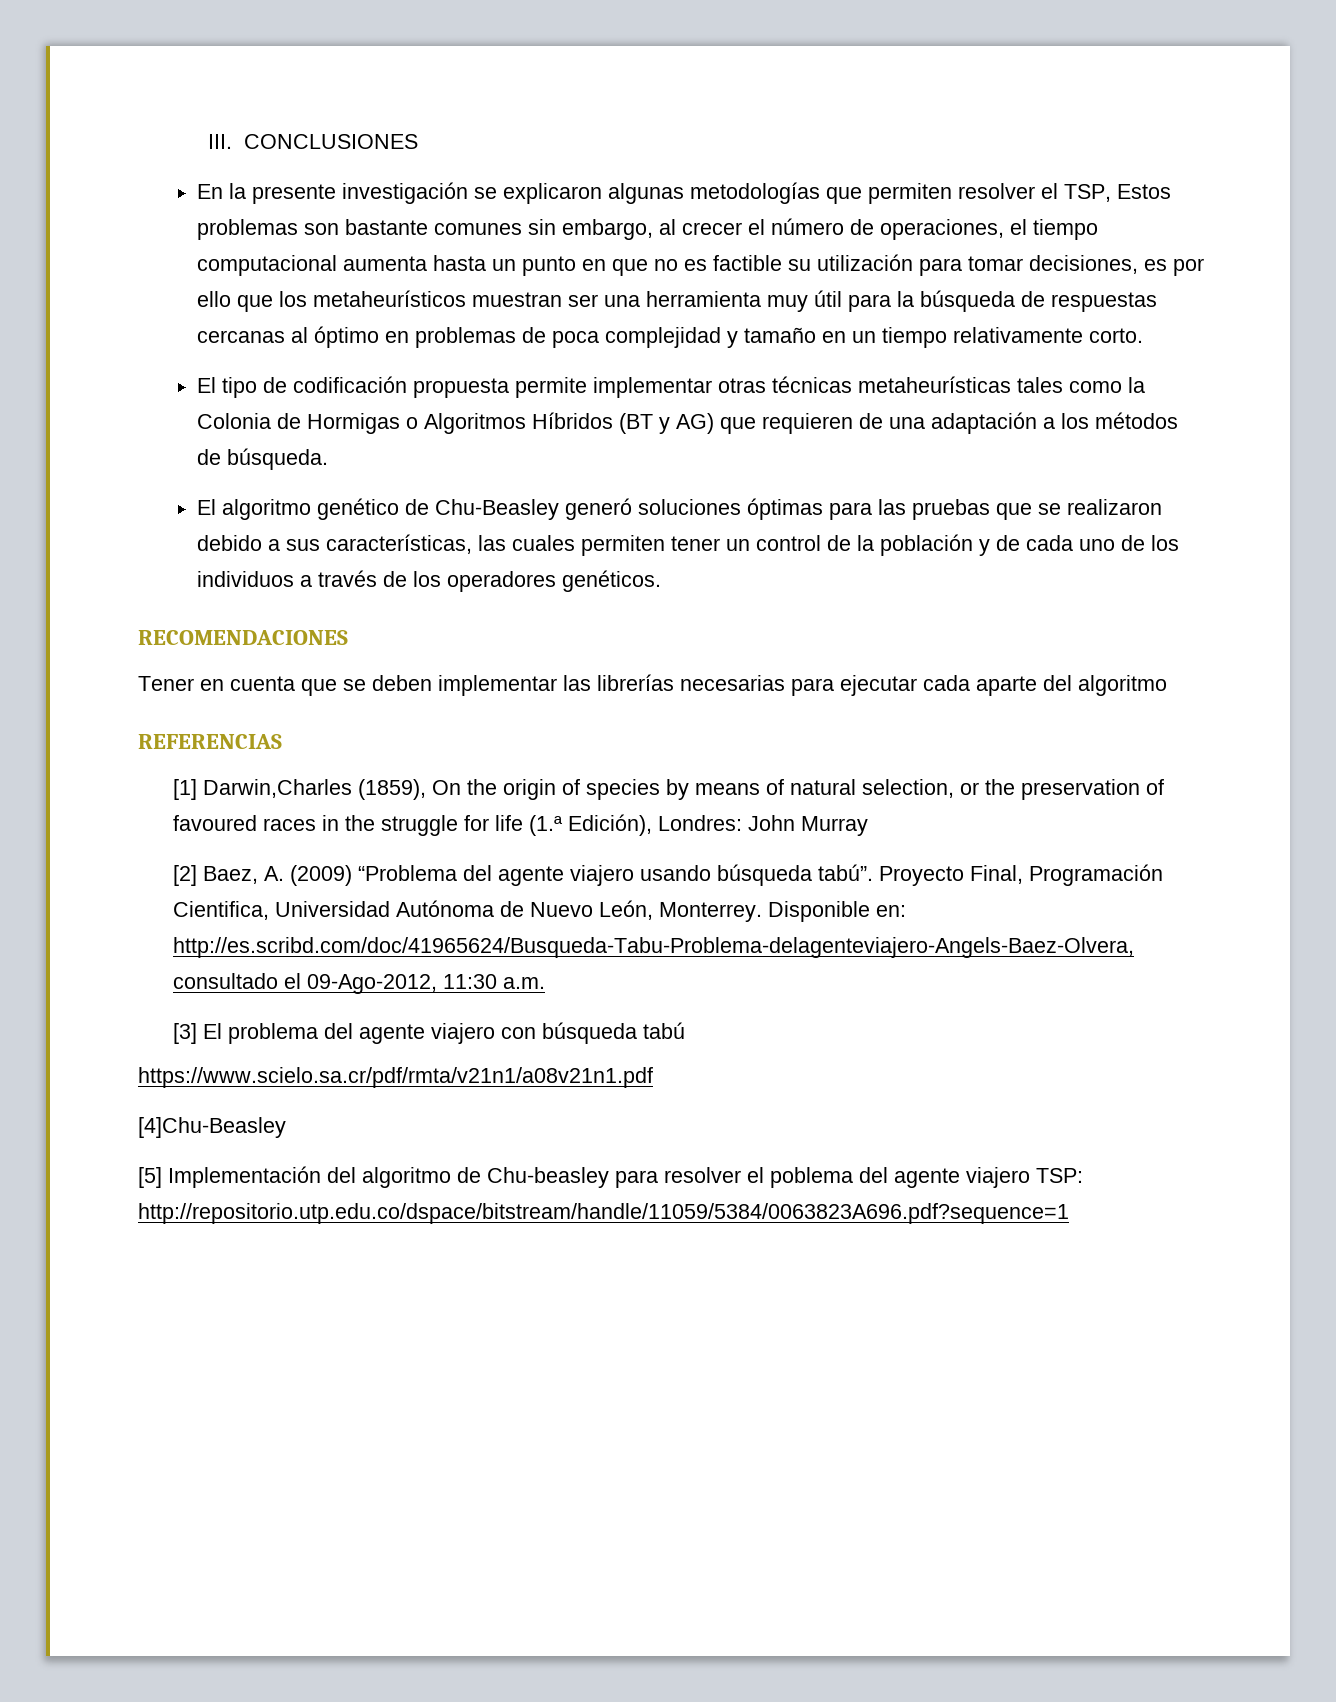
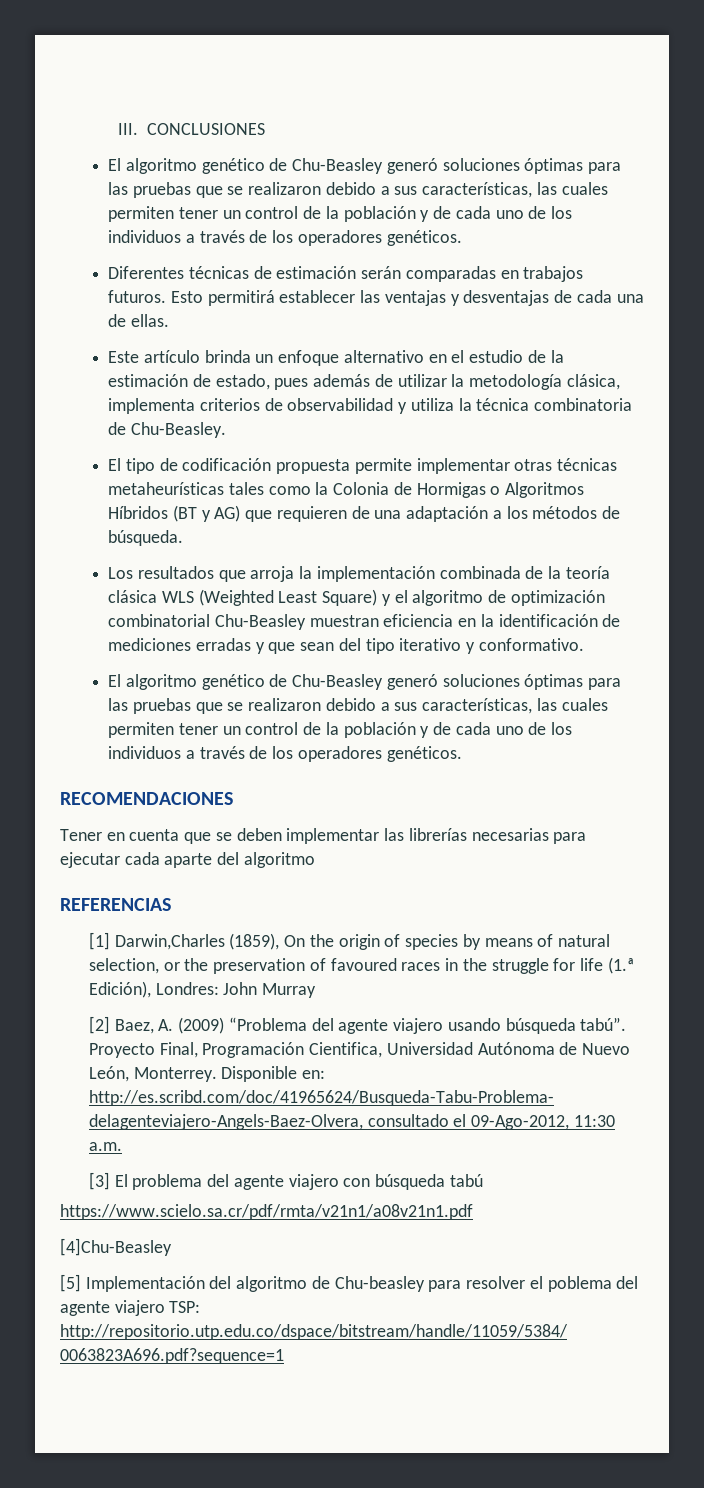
[196,182,1171,204] [196,218,1098,240] [196,254,1204,276] [196,290,1157,312] [196,326,1143,348] En la presente investigación se explicaron algunas metodologías que permiten resolver el TSP, Estos problemas son bastante comunes sin embargo, al crecer el número de operaciones, el tiempo computacional aumenta hasta un punto en que no es factible su utilización para tomar decisiones, es por ello que los metaheurísticos muestran ser una herramienta muy útil para la búsqueda de respuestas cercanas al óptimo en problemas de poca complejidad y tamaño en un tiempo relativamente corto. -> [108,158,622,174] [108,182,608,198] [108,206,572,222] [108,230,462,246] [108,266,584,282] [108,290,644,306] [108,314,169,327] [108,350,564,366] [108,374,620,390] [108,398,633,414] [108,422,226,438] El algoritmo genético de Chu-Beasley generó soluciones óptimas para las pruebas que se realizaron debido a sus características, las cuales permiten tener un control de la población y de cada uno de los individuos a través de los operadores genéticos. // Diferentes técnicas de estimación serán comparadas en trabajos futuros. Esto permitirá establecer las ventajas y desventajas de cada una de ellas. // Este artículo brinda un enfoque alternativo en el estudio de la estimación de estado, pues además de utilizar la metodología clásica, implementa criterios de observabilidad y utiliza la técnica combinatoria de Chu-Beasley.
(328, 459) none -> [108,566,610,582] [108,589,605,606] [108,614,621,630] [108,638,584,654] // Los resultados que arroja la implementación combinada de la teoría clásica WLS (Weighted Least Square) y el algoritmo de optimización combinatorial Chu-Beasley muestran eficiencia en la identificación de mediciones erradas y que sean del tipo iterativo y conformativo.

